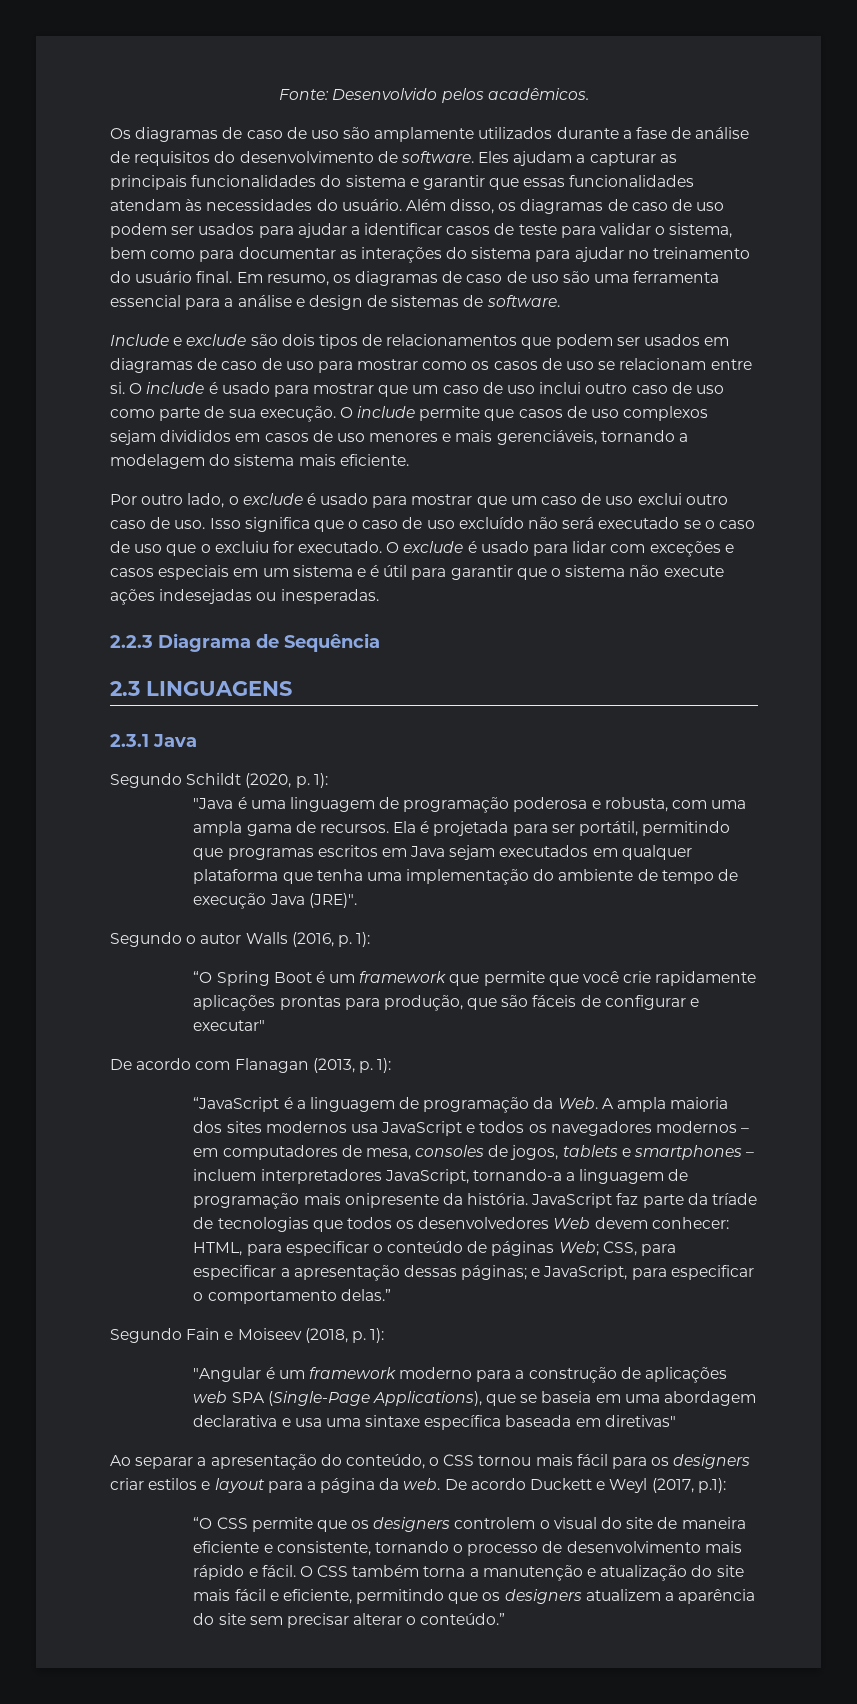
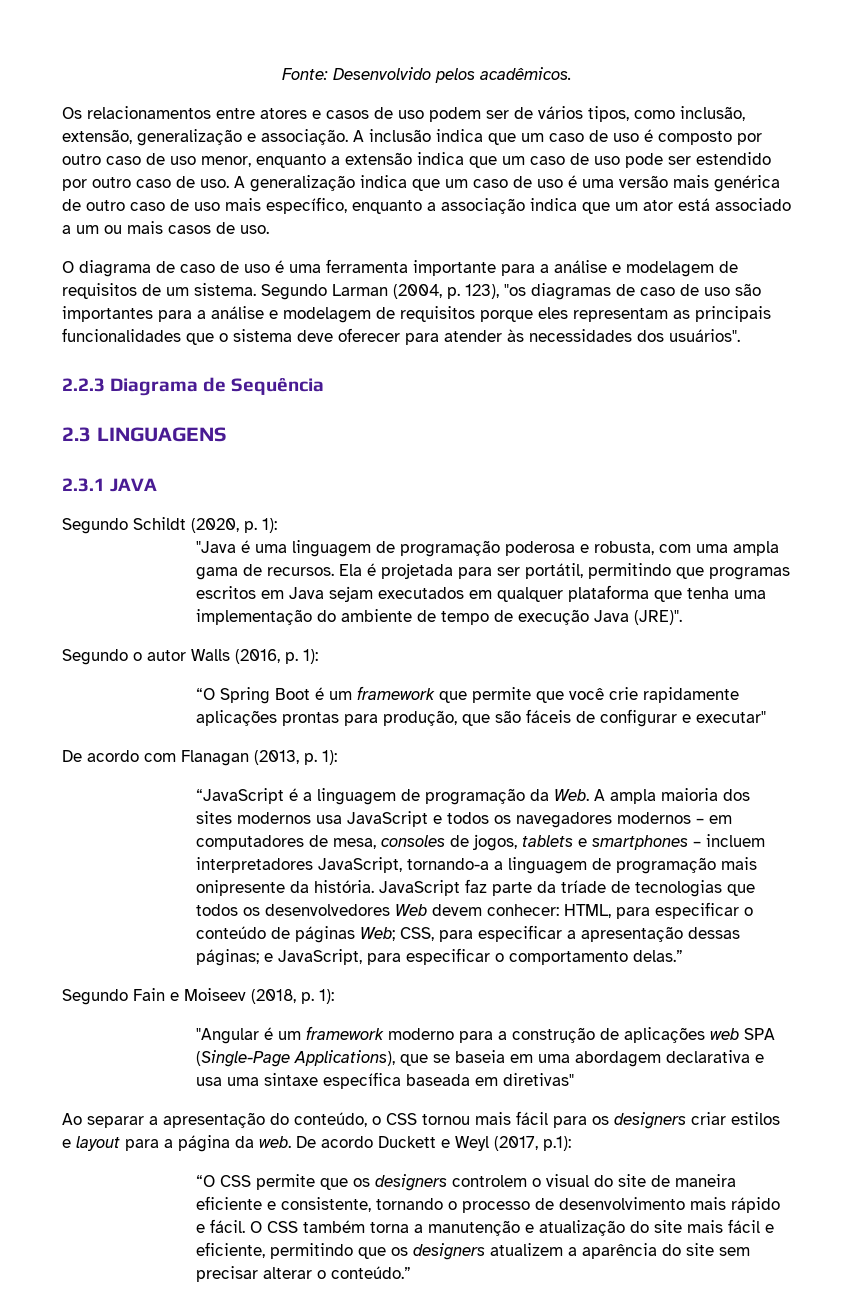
[135,127,750,142] [110,151,677,166] [110,175,695,190] [110,199,725,214] [110,223,733,238] [110,247,751,263] [110,271,720,286] [110,295,560,310] [110,334,730,349] [110,358,752,373] [110,382,724,397] [110,406,709,422] [110,430,689,445] [110,454,409,469] [110,493,728,508] [110,517,755,532] [110,541,734,557] [110,565,724,580] [110,589,379,605] diagramas de caso de uso são amplamente utilizados durante a fase de análise de requisitos do desenvolvimento de software. Eles ajudam a capturar as principais funcionalidades do sistema e garantir que essas funcionalidades atendam às necessidades do usuário. Além disso, os diagramas de caso de uso podem ser usados para ajudar a identificar casos de teste para validar o sistema, bem como para documentar as interações do sistema para ajudar no treinamento do usuário final. Em resumo, os diagramas de caso de uso são uma ferramenta essencial para a análise e design de sistemas de software. // Include e exclude são dois tipos de relacionamentos que podem ser usados em diagramas de caso de uso para mostrar como os casos de uso se relacionam entre si. O include é usado para mostrar que um caso de uso inclui outro caso de uso como parte de sua execução. O include permite que casos de uso complexos sejam divididos em casos de uso menores e mais gerenciáveis, tornando a modelagem do sistema mais eficiente. // Por outro lado, o exclude é usado para mostrar que um caso de uso exclui outro caso de uso. Isso significa que o caso de uso excluído não será executado se o caso de uso que o excluiu for executado. O exclude é usado para lidar com exceções e casos especiais em um sistema e é útil para garantir que o sistema não execute ações indesejadas ou inesperadas. -> [87,106,745,122] [62,129,762,146] [62,152,771,168] [62,175,780,192] [62,197,791,214] [62,221,269,234] [62,259,738,277] [62,283,761,300] [62,306,771,323] [62,328,740,345] relacionamentos entre atores e casos de uso podem ser de vários tipos, como inclusão, extensão, generalização e associação. A inclusão indica que um caso de uso é composto por outro caso de uso menor, enquanto a extensão indica que um caso de uso pode ser estendido por outro caso de uso. A generalização indica que um caso de uso é uma versão mais genérica de outro caso de uso mais específico, enquanto a associação indica que um ator está associado a um ou mais casos de uso. // O diagrama de caso de uso é uma ferramenta importante para a análise e modelagem de requisitos de um sistema. Segundo Larman (2004, p. 123), "os diagramas de caso de uso são importantes para a análise e modelagem de requisitos porque eles representam as principais funcionalidades que o sistema deve oferecer para atender às necessidades dos usuários".
[153,734,197,747] Java -> [110,478,158,492] JAVA

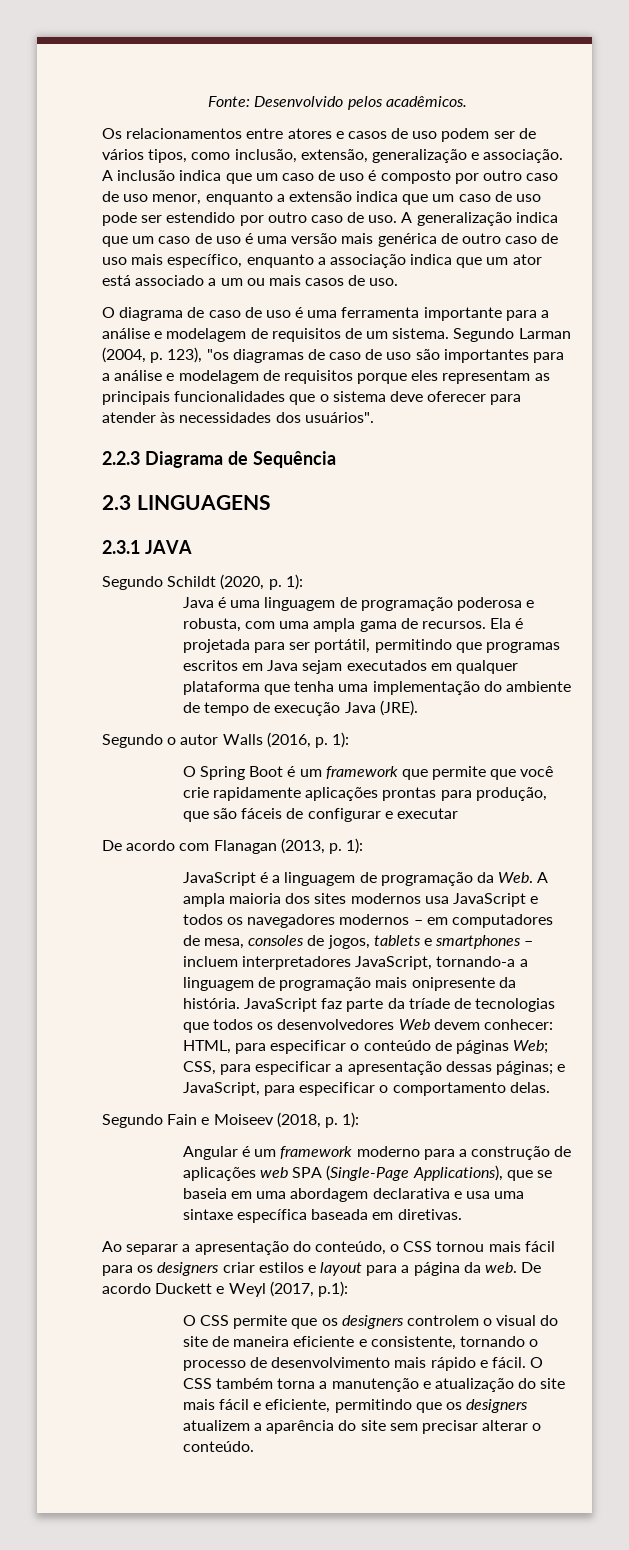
[196,541,237,553] "Java -> [182,597,214,608] Java
[634,610,683,625] (JRE)". -> [379,700,418,716] (JRE).
[196,688,216,700] “O -> [182,766,196,777] O
[696,711,767,723] executar" -> [396,808,458,819] executar
[196,788,285,804] “JavaScript -> [182,872,256,886] JavaScript
[633,950,684,962] delas.” -> [509,1082,550,1093] delas.
[196,1028,260,1044] "Angular -> [182,1146,238,1160] Angular
[503,1073,575,1086] diretivas" -> [397,1209,462,1220] diretivas.
[196,1175,216,1187] “O -> [182,1315,196,1326] O
[331,1266,412,1279] conteúdo.” -> [182,1441,254,1452] conteúdo.

